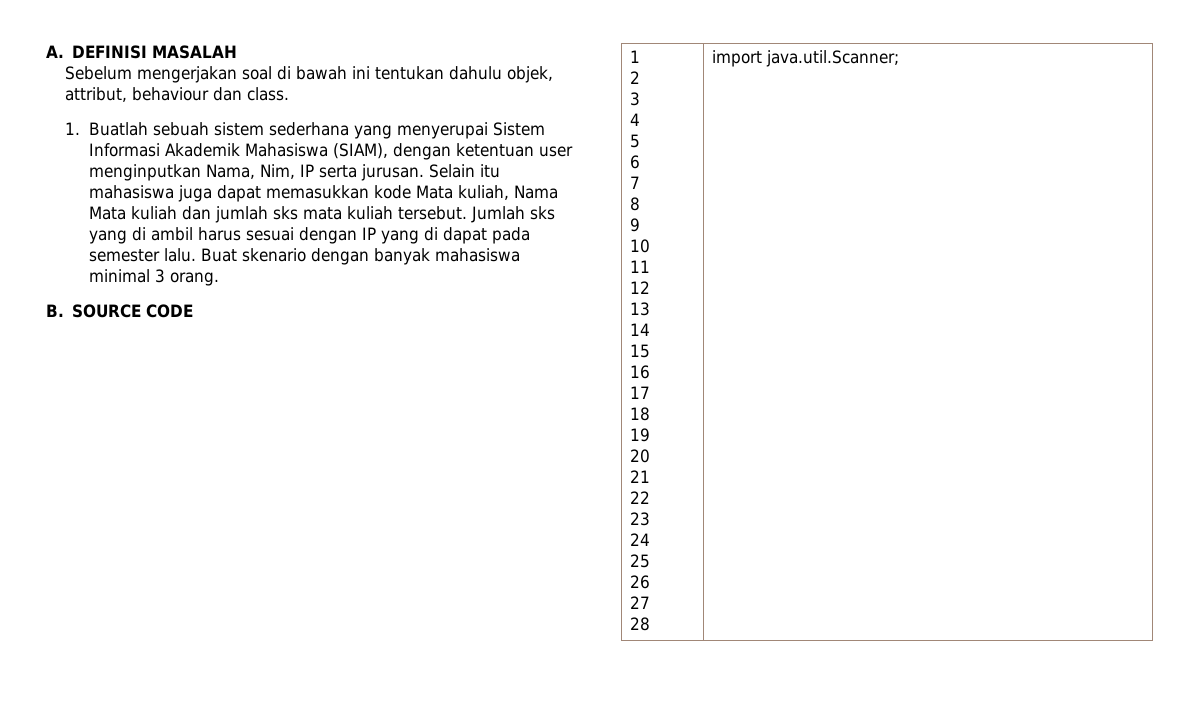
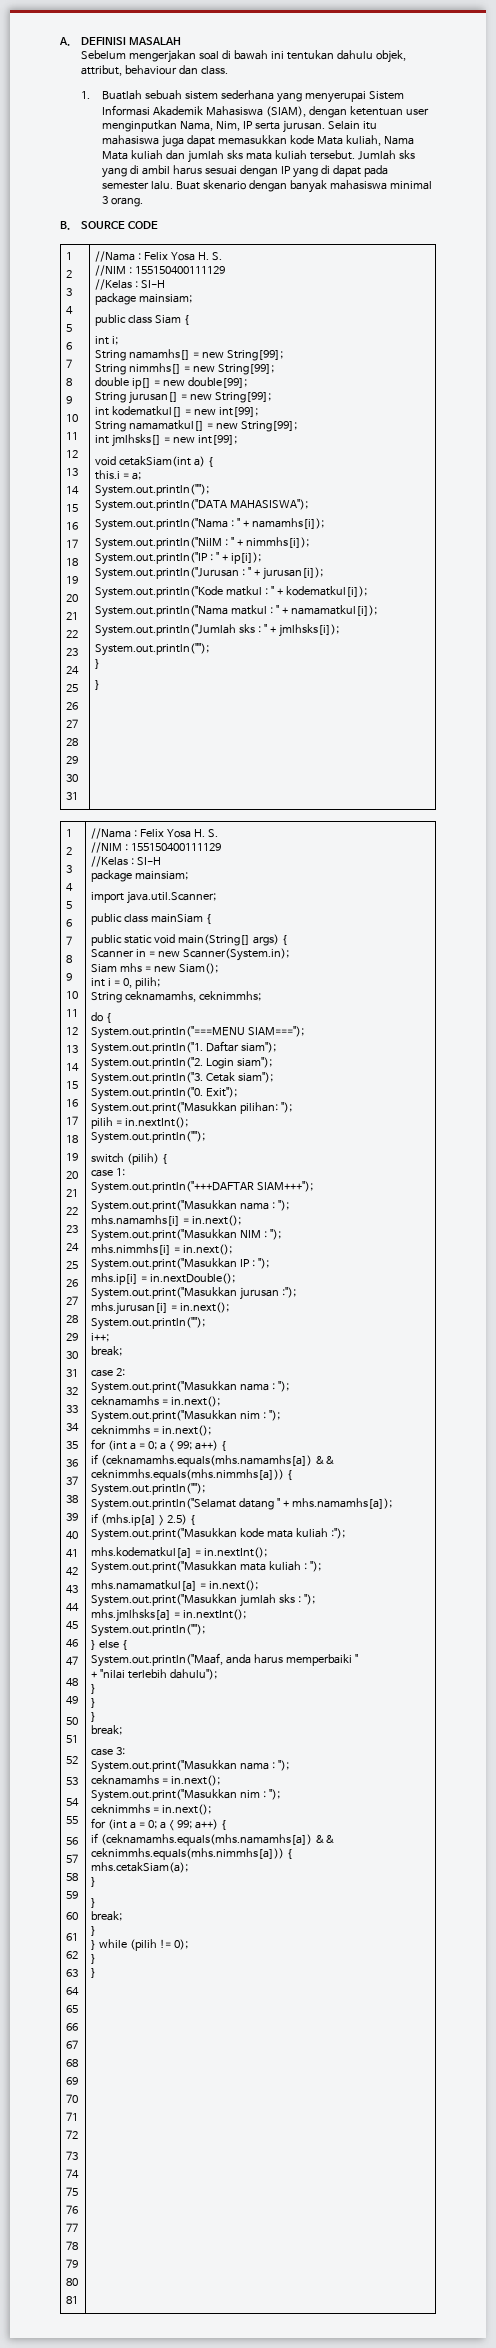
[711,50,899,67] | import java.util.Scanner; -> [66,756,79,764] [66,774,79,782] [66,792,79,800] [95,251,222,262] [95,265,226,276] [95,279,166,290] [95,293,193,305] [95,314,189,326] [95,336,119,345] [95,349,283,361] [95,363,274,375] [95,377,247,389] [95,391,271,404] [95,406,258,417] [95,420,297,432] [95,434,237,447] [95,456,213,467] [95,470,142,480] [95,484,210,497] [95,499,309,512] [95,518,324,531] [95,537,309,550] [95,552,261,565] [95,567,323,580] [95,586,367,599] [95,605,377,618] [95,624,339,637] [95,643,210,656] [95,659,101,669] [95,680,101,690] [66,829,73,837] [66,847,73,855] [66,865,73,873] [66,883,74,891] [66,901,73,909] [66,919,73,927] [66,936,73,945] [66,955,73,963] [66,973,73,981] [66,991,79,999] [66,1009,79,1017] [66,1027,79,1035] [66,1045,79,1053] [66,1063,80,1071] [66,1081,79,1089] [66,1099,79,1107] [66,1116,79,1125] [66,1135,79,1143] [66,1153,79,1161] [66,1171,79,1179] [66,1189,79,1197] [66,1207,79,1215] [66,1225,79,1233] [66,1243,80,1251] [66,1261,79,1269] [66,1279,79,1287] [66,1296,79,1305] [66,1315,79,1323] [66,1333,79,1341] [66,1351,79,1359] [66,1369,79,1377] [66,1387,79,1395] [66,1405,79,1413] [66,1423,80,1431] [66,1441,79,1449] [66,1459,79,1467] [66,1476,79,1485] [66,1495,79,1503] [66,1513,79,1521] [66,1531,79,1539] [66,1549,79,1557] [66,1567,79,1575] [66,1585,79,1593] [66,1603,80,1611] [66,1621,79,1629] [66,1639,79,1647] [66,1656,79,1665] [66,1678,79,1686] [66,1696,79,1704] [66,1717,79,1725] [66,1735,79,1743] [66,1756,79,1764] [66,1777,79,1785] [66,1798,80,1806] [66,1816,79,1824] [66,1837,79,1845] [66,1854,79,1863] [66,1873,79,1881] [66,1891,79,1899] [66,1912,79,1920] [66,1933,79,1941] [66,1951,79,1959] [66,1969,79,1977] [66,1987,80,1995] [66,2005,79,2013] [66,2023,79,2031] [66,2040,79,2049] [66,2059,79,2067] [66,2077,79,2085] [66,2094,79,2103] [66,2112,79,2121] [66,2130,79,2139] [66,2151,79,2160] [66,2169,80,2178] [66,2187,79,2196] [66,2205,79,2214] [66,2223,79,2232] [66,2241,79,2250] [66,2259,79,2268] [66,2278,79,2286] [66,2296,79,2304] [91,828,218,839] [91,842,222,853] [91,856,162,867] [91,870,189,882] [91,891,217,904] [91,913,211,925] [91,934,287,946] [91,948,289,961] [91,963,218,974] [91,977,160,989] [91,991,262,1003] [91,1012,112,1023] [91,1026,305,1039] [91,1041,277,1055] [91,1057,273,1070] [91,1072,274,1085] [91,1087,238,1100] [91,1102,293,1115] [91,1117,189,1129] [91,1131,206,1144] [91,1153,168,1165] [91,1168,126,1177] [91,1181,314,1194] [91,1200,289,1213] [91,1215,242,1226] [91,1229,281,1242] [91,1244,233,1255] [91,1258,269,1271] [91,1273,236,1285] [91,1287,297,1300] [91,1302,230,1315] [91,1317,206,1330] [91,1333,110,1342] [91,1346,123,1356] [91,1368,126,1377] [91,1381,289,1394] [91,1396,221,1407] [91,1410,280,1423] [91,1425,212,1436] [91,1439,226,1452] [91,1454,336,1467] [91,1469,293,1481] [91,1483,206,1496] [91,1498,392,1511] [91,1513,195,1526] [91,1528,345,1541] [91,1547,268,1558] [91,1561,321,1574] [91,1580,259,1591] [91,1594,315,1607] [91,1609,247,1622] [91,1624,206,1637] [91,1640,128,1650] [91,1653,358,1667] [91,1669,217,1680] [91,1684,97,1694] [91,1698,97,1708] [91,1712,97,1722] [91,1725,123,1735] [91,1747,126,1756] [91,1760,289,1773] [91,1775,221,1786] [91,1789,280,1802] [91,1804,212,1815] [91,1818,226,1831] [91,1833,336,1846] [91,1848,293,1860] [91,1862,189,1873] [91,1877,97,1887] [91,1898,97,1908] [91,1911,123,1921] [91,1926,97,1936] [91,1939,188,1951] [91,1954,97,1964] [91,1968,97,1978] // 29 // 30 // 31 | //Nama : Felix Yosa H. S. // //NIM : 155150400111129 // //Kelas : SI-H // package mainsiam; // public class Siam { // int i; // String namamhs[] = new String[99]; // String nimmhs[] = new String[99]; // double ip[] = new double[99]; // String jurusan[] = new String[99]; // int kodematkul[] = new int[99]; // String namamatkul[] = new String[99]; // int jmlhsks[] = new int[99]; // void cetakSiam(int a) { // this.i = a; // System.out.println(""); // System.out.println("DATA MAHASISWA"); // System.out.println("Nama : " + namamhs[i]); // System.out.println("NiIM : " + nimmhs[i]); // System.out.println("IP : " + ip[i]); // System.out.println("Jurusan : " + jurusan[i]); // System.out.println("Kode matkul : " + kodematkul[i]); // System.out.println("Nama matkul : " + namamatkul[i]); // System.out.println("Jumlah sks : " + jmlhsks[i]); // System.out.println(""); // } // } // 1 // 2 // 3 // 4 // 5 // 6 // 7 // 8 // 9 // 10 // 11 // 12 // 13 // 14 // 15 // 16 // 17 // 18 // 19 // 20 // 21 // 22 // 23 // 24 // 25 // 26 // 27 // 28 // 29 // 30 // 31 // 32 // 33 // 34 // 35 // 36 // 37 // 38 // 39 // 40 // 41 // 42 // 43 // 44 // 45 // 46 // 47 // 48 // 49 // 50 // 51 // 52 // 53 // 54 // 55 // 56 // 57 // 58 // 59 // 60 // 61 // 62 // 63 // 64 // 65 // 66 // 67 // 68 // 69 // 70 // 71 // 72 // 73 // 74 // 75 // 76 // 77 // 78 // 79 // 80 // 81 | //Nama : Felix Yosa H. S. // //NIM : 155150400111129 // //Kelas : SI-H // package mainsiam; // import java.util.Scanner; // public class mainSiam { // public static void main(String[] args) { // Scanner in = new Scanner(System.in); // Siam mhs = new Siam(); // int i = 0, pilih; // String ceknamamhs, ceknimmhs; // do { // System.out.println("===MENU SIAM==="); // System.out.println("1. Daftar siam"); // System.out.println("2. Login siam"); // System.out.println("3. Cetak siam"); // System.out.println("0. Exit"); // System.out.print("Masukkan pilihan: "); // pilih = in.nextInt(); // System.out.println(""); // switch (pilih) { // case 1: // System.out.println("+++DAFTAR SIAM+++"); // System.out.print("Masukkan nama : "); // mhs.namamhs[i] = in.next(); // System.out.print("Masukkan NIM : "); // mhs.nimmhs[i] = in.next(); // System.out.print("Masukkan IP : "); // mhs.ip[i] = in.nextDouble(); // System.out.print("Masukkan jurusan :"); // mhs.jurusan[i] = in.next(); // System.out.println(""); // i++; // break; // case 2: // System.out.print("Masukkan nama : "); // ceknamamhs = in.next(); // System.out.print("Masukkan nim : "); // ceknimmhs = in.next(); // for (int a = 0; a < 99; a++) { // if (ceknamamhs.equals(mhs.namamhs[a]) && ceknimmhs.equals(mhs.nimmhs[a])) { // System.out.println(""); // System.out.println("Selamat datang " + mhs.namamhs[a]); // if (mhs.ip[a] > 2.5) { // System.out.print("Masukkan kode mata kuliah :"); // mhs.kodematkul[a] = in.nextInt(); // System.out.print("Masukkan mata kuliah : "); // mhs.namamatkul[a] = in.next(); // System.out.print("Masukkan jumlah sks : "); // mhs.jmlhsks[a] = in.nextInt(); // System.out.println(""); // } else { // System.out.println("Maaf, anda harus memperbaiki " // + "nilai terlebih dahulu"); // } // } // } // break; // case 3: // System.out.print("Masukkan nama : "); // ceknamamhs = in.next(); // System.out.print("Masukkan nim : "); // ceknimmhs = in.next(); // for (int a = 0; a < 99; a++) { // if (ceknamamhs.equals(mhs.namamhs[a]) && ceknimmhs.equals(mhs.nimmhs[a])) { // mhs.cetakSiam(a); // } // } // break; // } // } while (pilih != 0); // } // }

